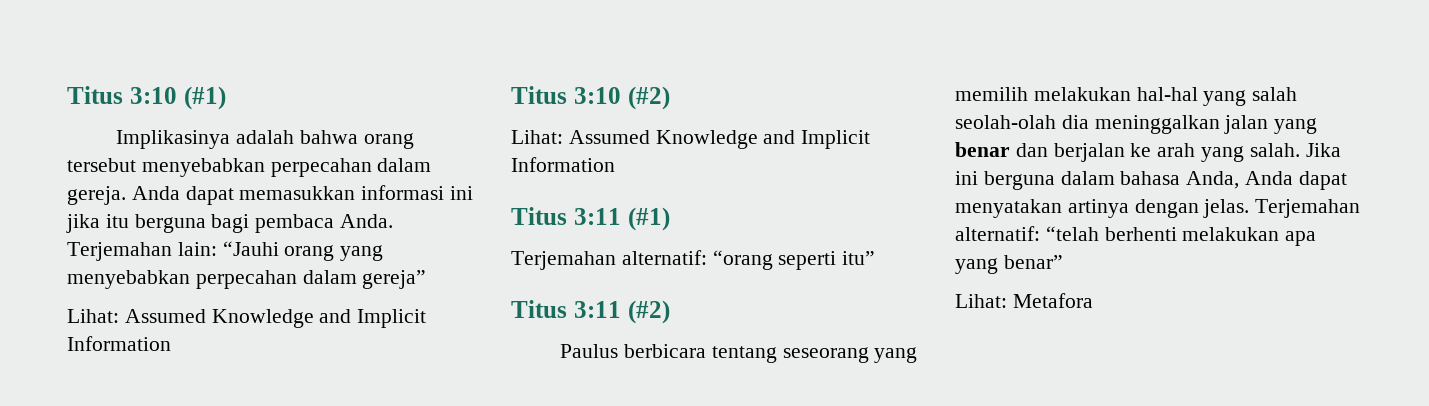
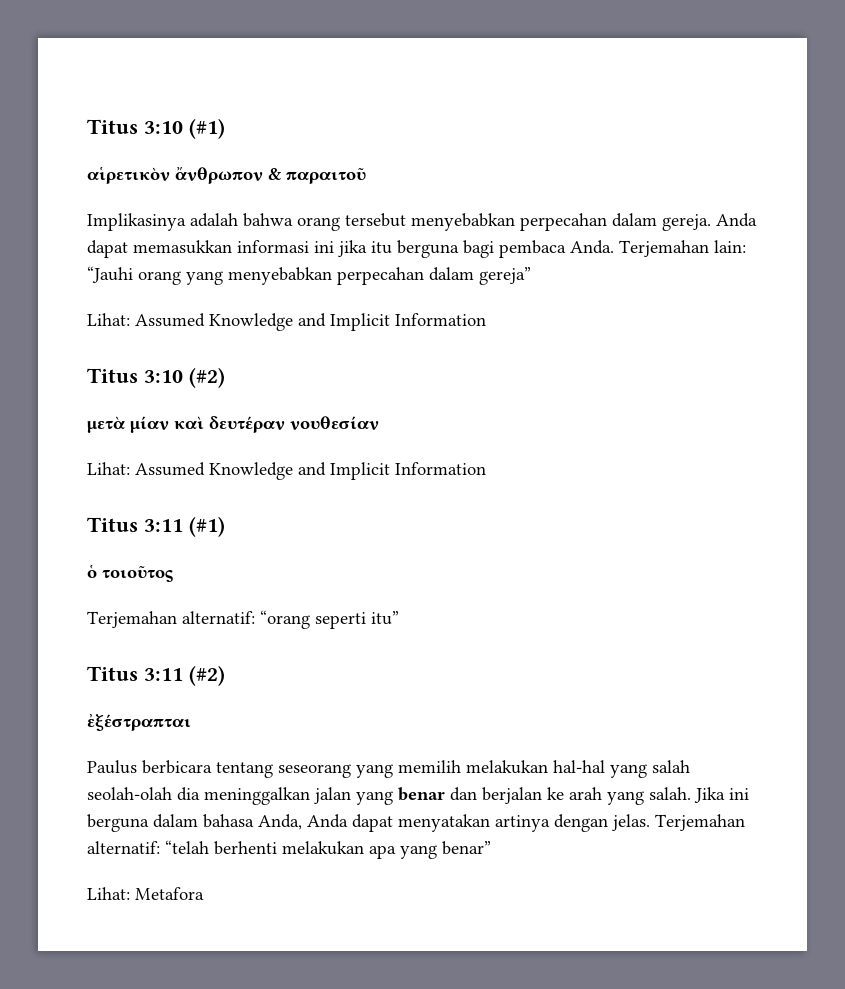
(226, 98) none -> [87,166,366,184] // αἱρετικὸν ἄνθρωπον & παραιτοῦ
(670, 98) none -> [87,416,379,433] // μετὰ μίαν καὶ δευτέραν νουθεσίαν
(670, 219) none -> [87,565,173,582] // ὁ τοιοῦτος
(670, 312) none -> [87,714,191,731] // ἐξέστραπται

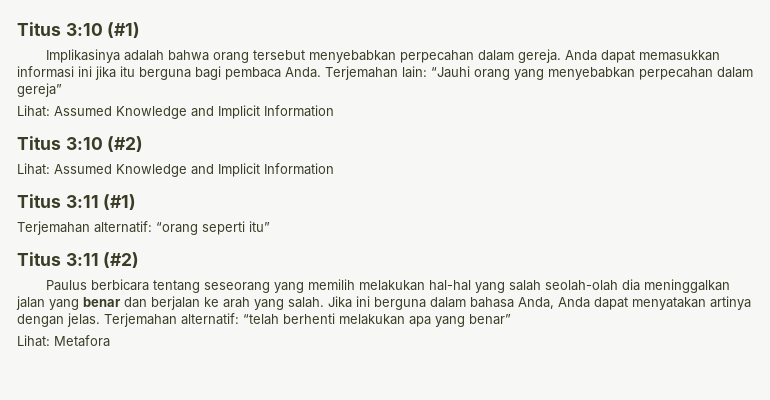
[87,166,366,184] // αἱρετικὸν ἄνθρωπον & παραιτοῦ -> (141, 30) none
[87,416,379,433] // μετὰ μίαν καὶ δευτέραν νουθεσίαν -> (144, 144) none
[87,565,173,582] // ὁ τοιοῦτος -> (137, 202) none
[87,714,191,731] // ἐξέστραπται -> (140, 260) none

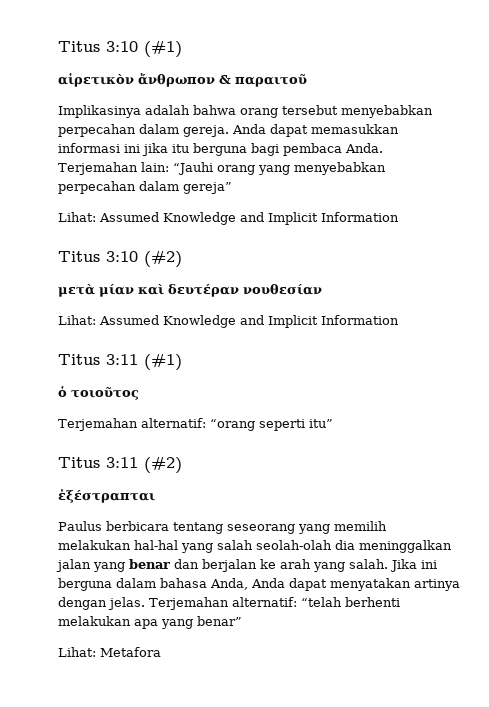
(141, 30) none -> [58,73,307,87] // αἱρετικὸν ἄνθρωπον & παραιτοῦ
(144, 144) none -> [58,283,322,297] // μετὰ μίαν καὶ δευτέραν νουθεσίαν
(137, 202) none -> [58,386,139,400] // ὁ τοιοῦτος
(140, 260) none -> [58,489,155,503] // ἐξέστραπται

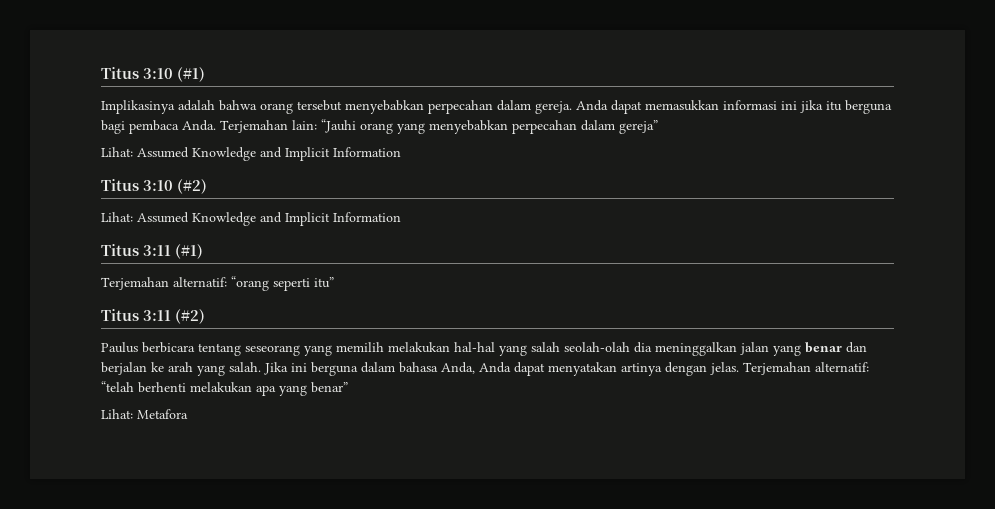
[58,73,307,87] // αἱρετικὸν ἄνθρωπον & παραιτοῦ -> (205, 74) none
[58,283,322,297] // μετὰ μίαν καὶ δευτέραν νουθεσίαν -> (207, 186) none
[58,386,139,400] // ὁ τοιοῦτος -> (203, 251) none
[58,489,155,503] // ἐξέστραπται -> (205, 316) none

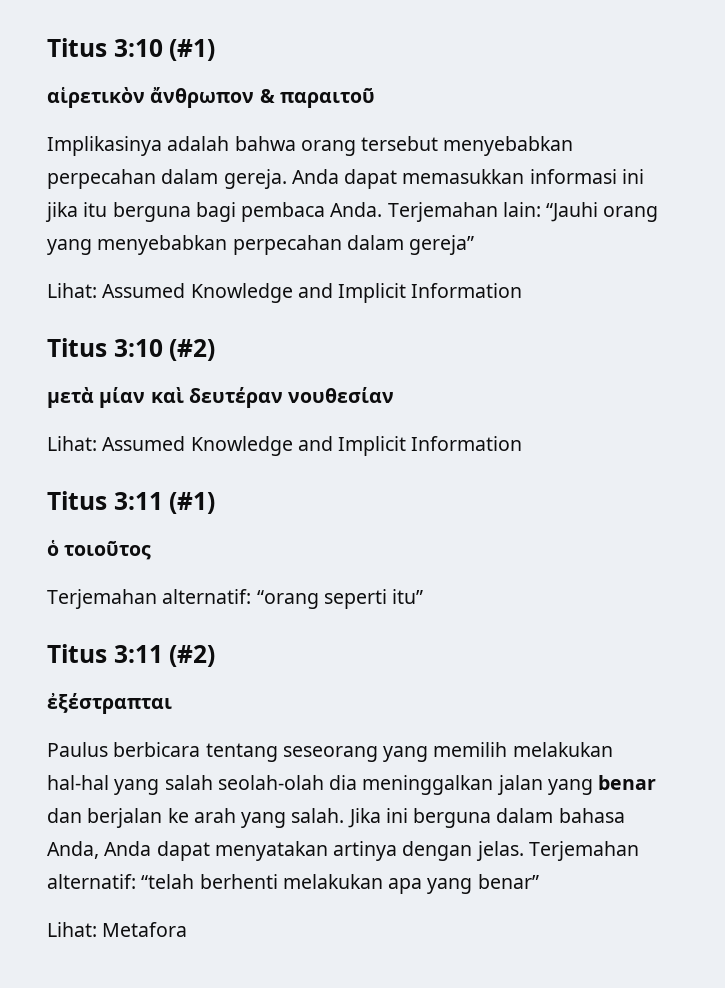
(205, 74) none -> [47,86,375,108] // αἱρετικὸν ἄνθρωπον & παραιτοῦ
(207, 186) none -> [47,387,395,408] // μετὰ μίαν καὶ δευτέραν νουθεσίαν
(203, 251) none -> [47,539,152,560] // ὁ τοιοῦτος
(205, 316) none -> [47,692,172,714] // ἐξέστραπται

